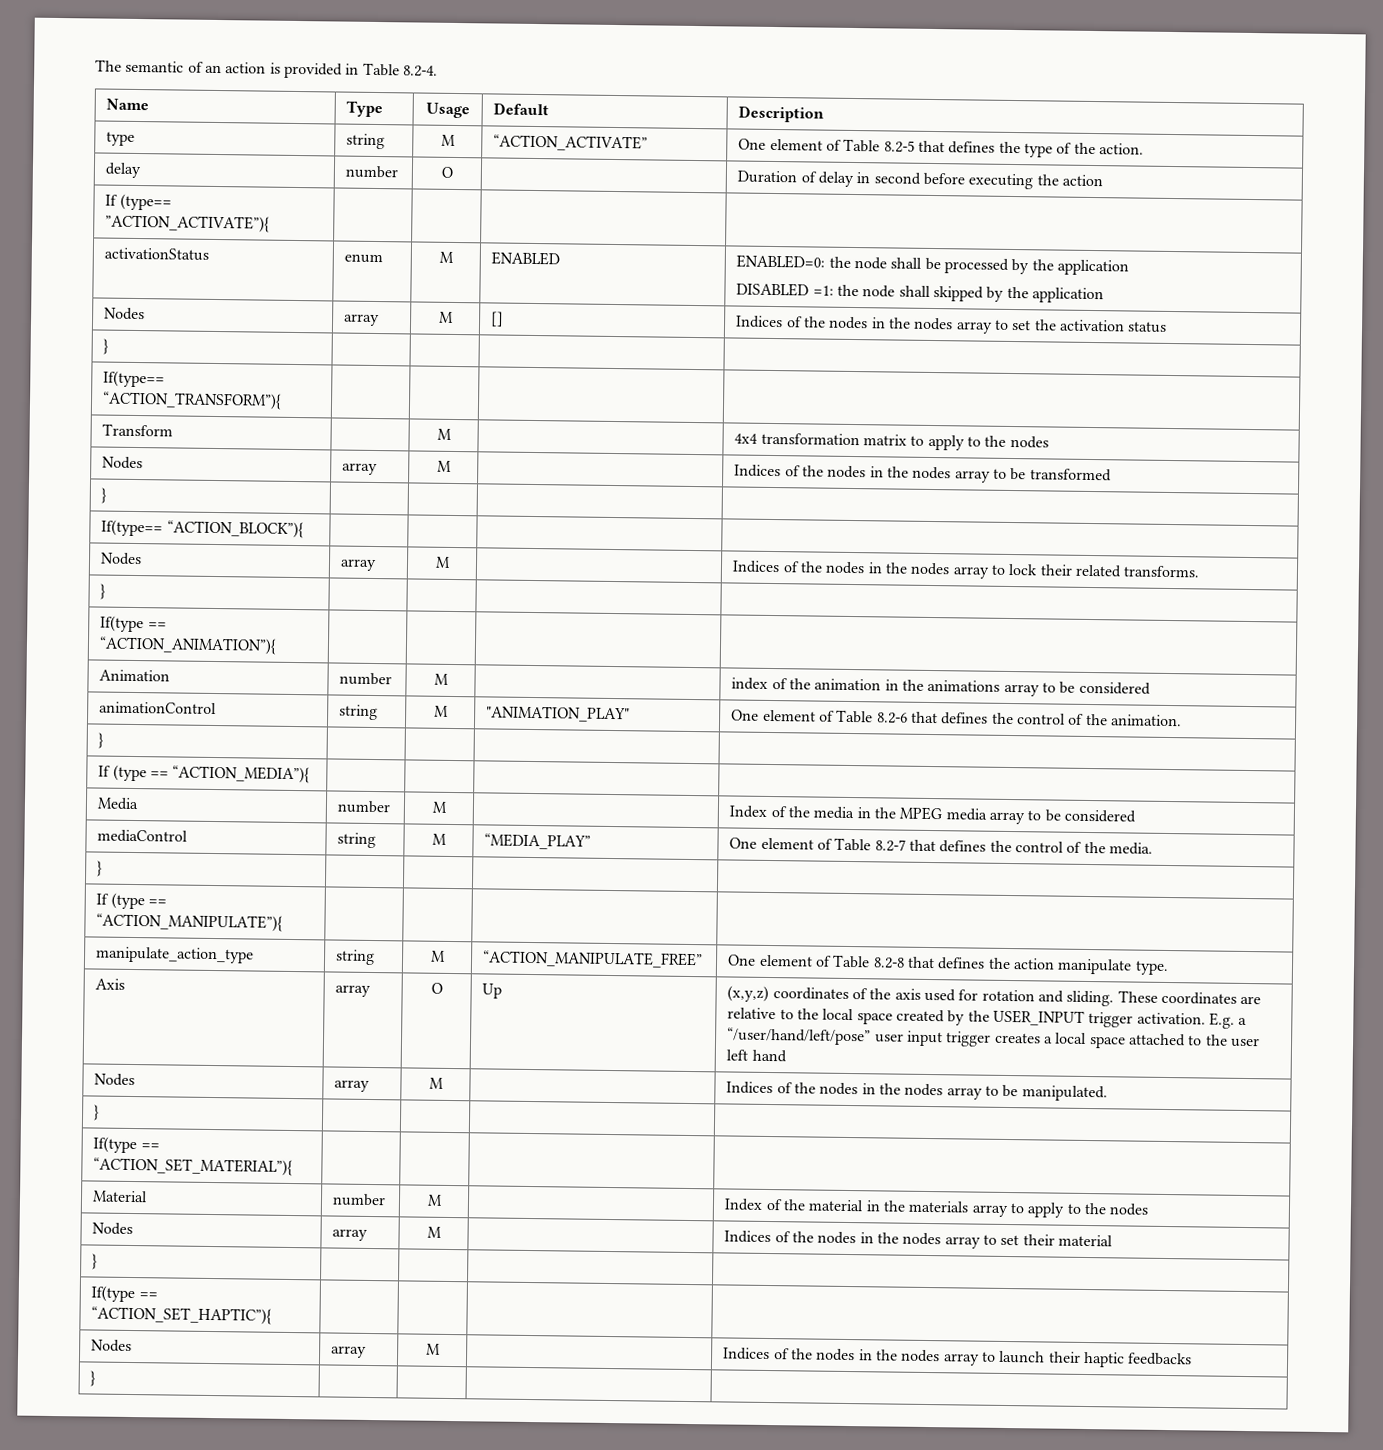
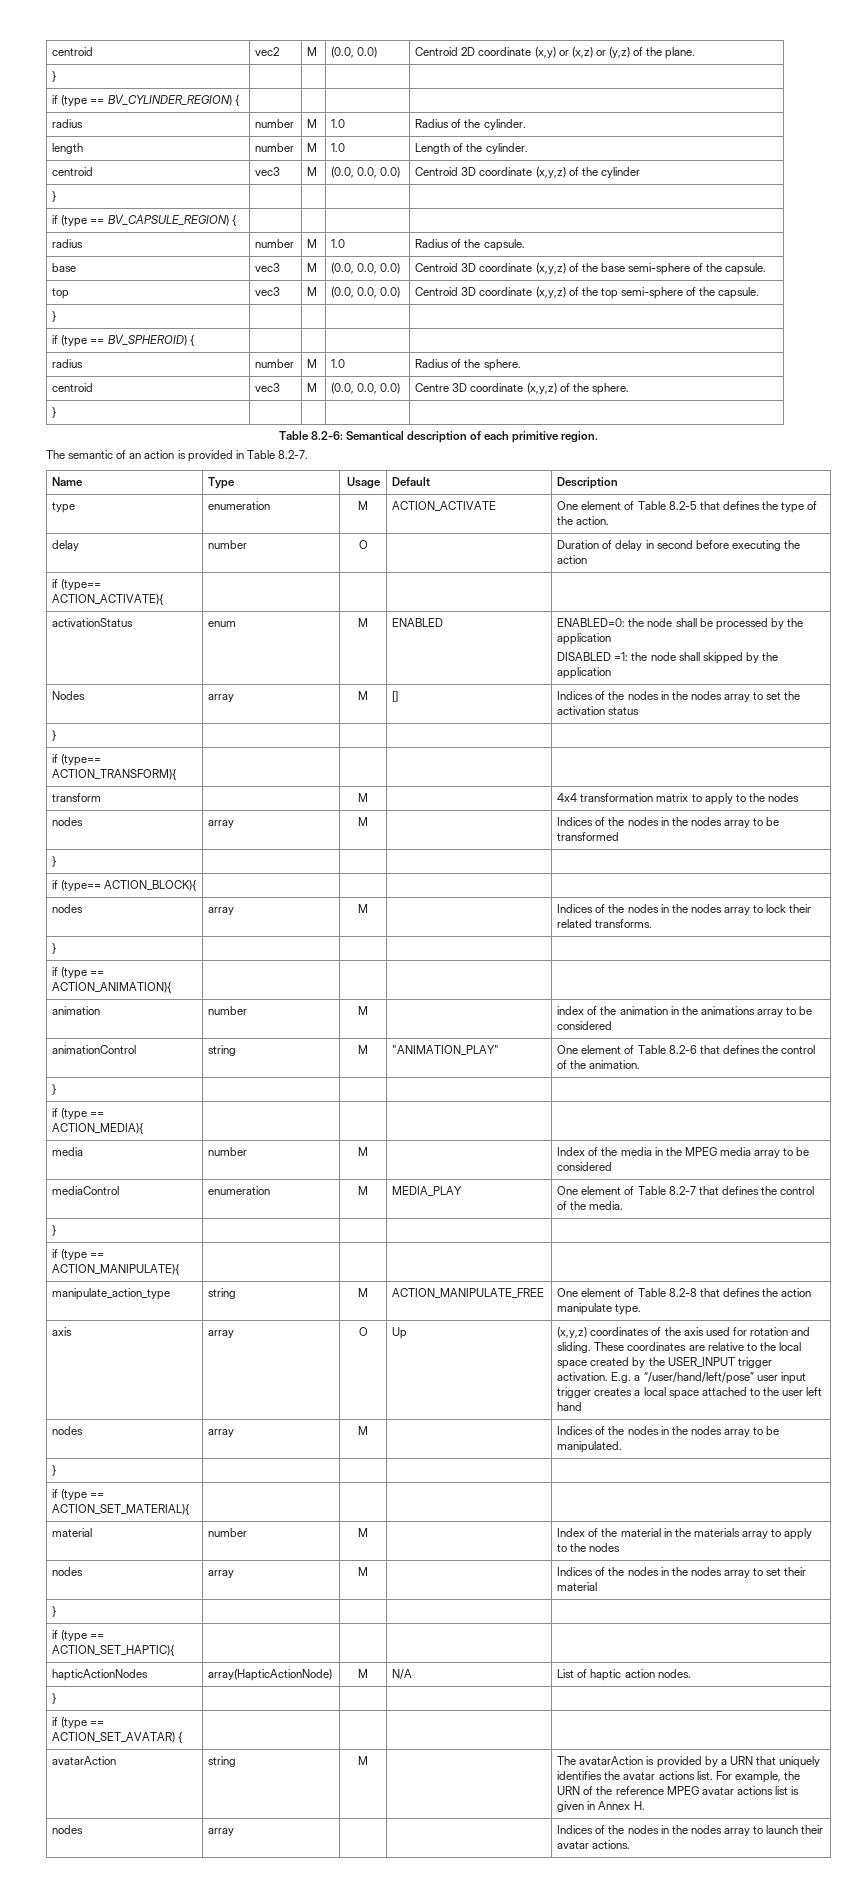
(95, 65) none -> [52,47,94,56] [255,47,280,56] [307,47,318,56] [331,47,378,58] [415,47,696,59] [52,71,57,82] [52,95,239,107] [52,119,84,128] [255,119,295,128] [307,119,318,128] [331,119,346,128] [415,119,526,130] [52,143,84,154] [255,143,295,152] [307,143,318,152] [331,143,346,152] [415,143,528,154] [52,167,94,176] [255,167,281,176] [307,167,318,176] [331,167,401,178] [415,167,640,178] [52,191,57,202] [52,215,236,227] [52,239,84,248] [255,239,295,248] [307,239,318,248] [331,239,346,248] [415,239,525,251] [52,263,77,272] [255,263,281,272] [307,263,318,272] [331,263,401,274] [415,263,767,275] [52,288,70,299] [255,287,281,296] [307,287,318,296] [331,287,401,298] [415,287,760,299] [52,311,57,322] [52,335,194,347] [52,359,84,368] [255,359,295,368] [307,359,318,368] [331,359,346,368] [415,359,521,371] [52,383,94,392] [255,383,281,392] [307,383,318,392] [331,383,401,394] [415,383,629,395] [52,407,57,418] [278,431,599,443] centroid | vec2 | M | (0.0, 0.0) | Centroid 2D coordinate (x,y) or (x,z) or (y,z) of the plane. // } | | | | // if (type == BV_CYLINDER_REGION) { | | | | // radius | number | M | 1.0 | Radius of the cylinder. // length | number | M | 1.0 | Length of the cylinder. // centroid | vec3 | M | (0.0, 0.0, 0.0) | Centroid 3D coordinate (x,y,z) of the cylinder // } | | | | // if (type == BV_CAPSULE_REGION) { | | | | // radius | number | M | 1.0 | Radius of the capsule. // base | vec3 | M | (0.0, 0.0, 0.0) | Centroid 3D coordinate (x,y,z) of the base semi-sphere of the capsule. // top | vec3 | M | (0.0, 0.0, 0.0) | Centroid 3D coordinate (x,y,z) of the top semi-sphere of the capsule. // } | | | | // if (type == BV_SPHEROID) { | | | | // radius | number | M | 1.0 | Radius of the sphere. // centroid | vec3 | M | (0.0, 0.0, 0.0) | Centre 3D coordinate (x,y,z) of the sphere. // } | | | | // Table 8.2-6: Semantical description of each primitive region. //
[402,65,438,77] 8.2-4. -> [277,450,308,459] 8.2-7.
[346,133,386,150] [440,134,456,146] [493,134,649,152] string | M | “ACTION_ACTIVATE” -> [208,501,271,510] [358,501,368,510] [392,501,497,511] enumeration | M | ACTION_ACTIVATE
[105,193,172,211] [105,214,271,233] If (type== ”ACTION_ACTIVATE”){ -> [52,579,102,591] [52,594,164,605] if (type== ACTION_ACTIVATE){
[103,370,166,388] [102,391,283,410] [102,423,174,437] If(type== “ACTION_TRANSFORM”){ | | | | // Transform -> [52,754,102,766] [52,769,177,780] [52,793,102,802] if (type== ACTION_TRANSFORM){ | | | | // transform
[102,456,144,470] Nodes -> [52,817,84,826] nodes
[101,519,304,539] [100,552,143,566] If(type== “ACTION_BLOCK”){ | | | | // Nodes -> [52,880,197,892] [52,904,84,913] if (type== ACTION_BLOCK){ | | | | // nodes
[100,615,167,633] [99,636,278,655] [99,669,171,682] If(type == “ACTION_ANIMATION”){ | | | | // Animation -> [52,967,105,979] [52,982,172,993] [52,1006,101,1015] if (type == ACTION_ANIMATION){ | | | | // animation
[98,764,311,784] [97,797,140,811] If (type == “ACTION_MEDIA”){ | | | | // Media -> [52,1108,105,1120] [52,1123,144,1134] [52,1147,84,1156] if (type == ACTION_MEDIA){ | | | | // media
[337,832,377,849] [431,833,447,845] [484,833,592,850] string | M | “MEDIA_PLAY” -> [208,1186,271,1195] [358,1186,368,1195] [392,1186,463,1196] enumeration | M | MEDIA_PLAY
[96,892,168,910] [96,913,284,932] If (type == “ACTION_MANIPULATE”){ -> [52,1249,105,1261] [52,1264,180,1275] if (type == ACTION_MANIPULATE){
[482,950,704,969] “ACTION_MANIPULATE_FREE” -> [392,1288,545,1298] ACTION_MANIPULATE_FREE
[95,978,126,990] Axis -> [52,1327,73,1336] axis
[94,1073,136,1087] Nodes -> [52,1426,84,1435] nodes
[93,1136,160,1154] [93,1157,294,1177] [92,1190,149,1203] If(type == “ACTION_SET_MATERIAL”){ | | | | // Material -> [52,1489,105,1501] [52,1504,190,1515] [52,1528,93,1537] if (type == ACTION_SET_MATERIAL){ | | | | // material
[92,1222,134,1236] Nodes -> [52,1567,84,1576] nodes
[91,1285,158,1303] [91,1306,273,1325] [91,1339,133,1353] [331,1345,368,1358] [425,1343,441,1355] If(type == “ACTION_SET_HAPTIC”){ | | | | // Nodes | array | M -> [52,1630,105,1642] [52,1645,175,1656] [52,1669,149,1681] [208,1669,333,1681] [358,1669,368,1678] [392,1669,413,1680] [557,1669,691,1681] [52,1693,57,1704] [52,1717,105,1729] [52,1732,183,1743] [52,1756,117,1765] [208,1756,237,1767] [358,1756,368,1765] [557,1756,821,1768] [557,1771,800,1783] [557,1786,800,1795] [557,1801,645,1812] [52,1825,84,1834] [208,1828,235,1836] if (type == ACTION_SET_HAPTIC){ | | | | // hapticActionNodes | array(HapticActionNode) | M | N/A | List of haptic action nodes. // } | | | | // if (type == ACTION_SET_AVATAR) { | | | | // avatarAction | string | M | | The avatarAction is provided by a URN that uniquely identifies the avatar actions list. For example, the URN of the reference MPEG avatar actions list is given in Annex H. // nodes | array |
[1083,1351,1193,1368] [90,1370,97,1387] haptic feedbacks // } | | | | -> [557,1840,631,1849] avatar actions.

